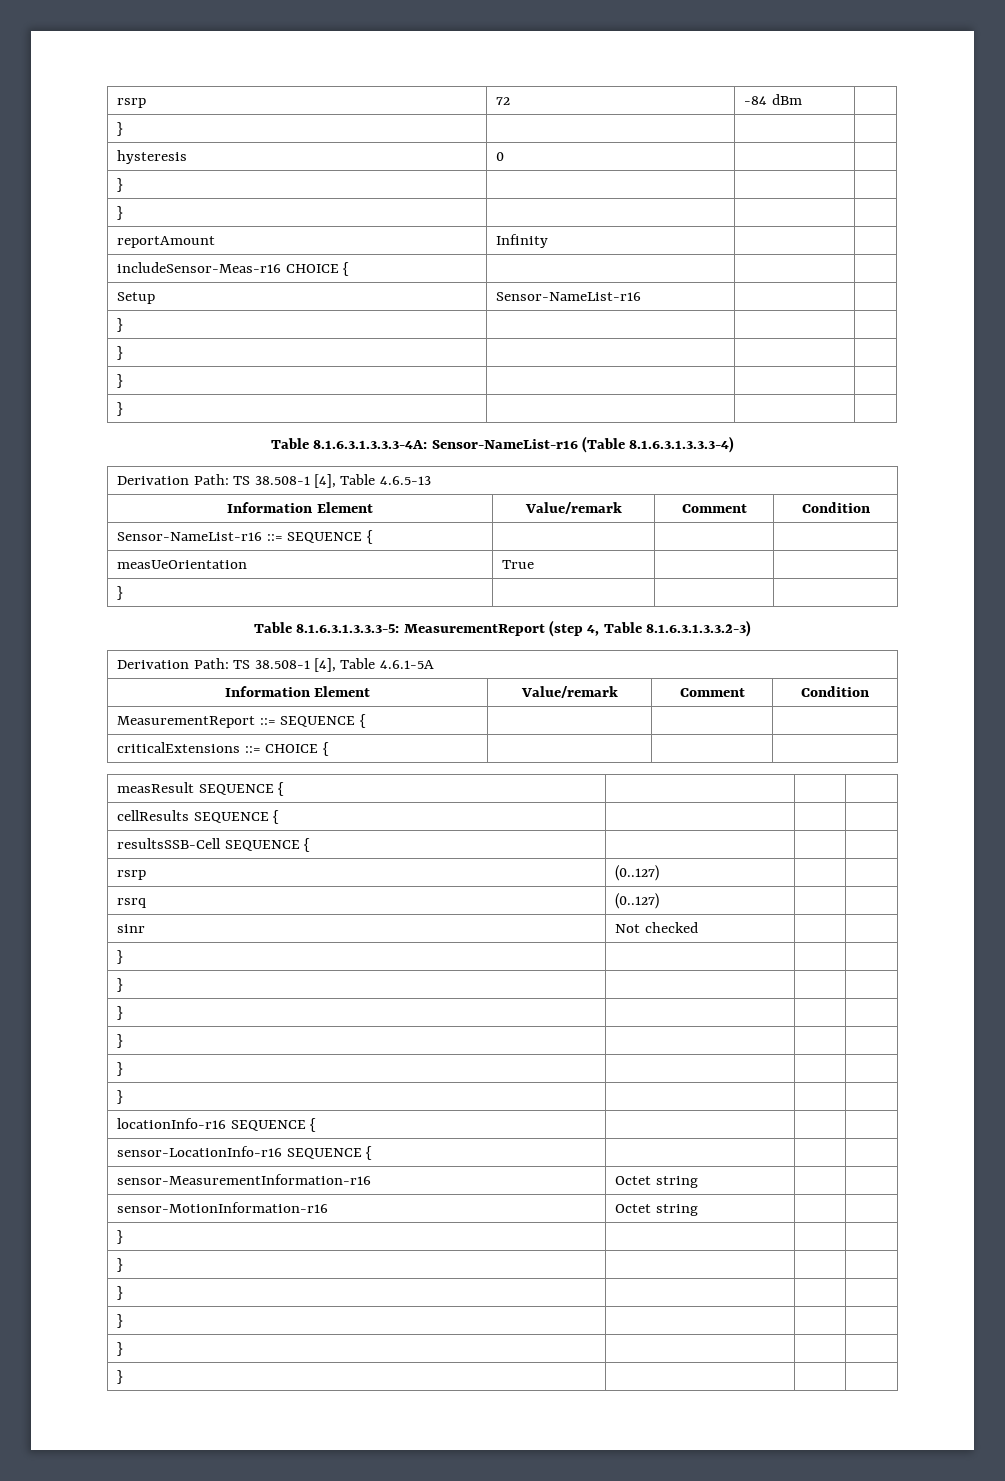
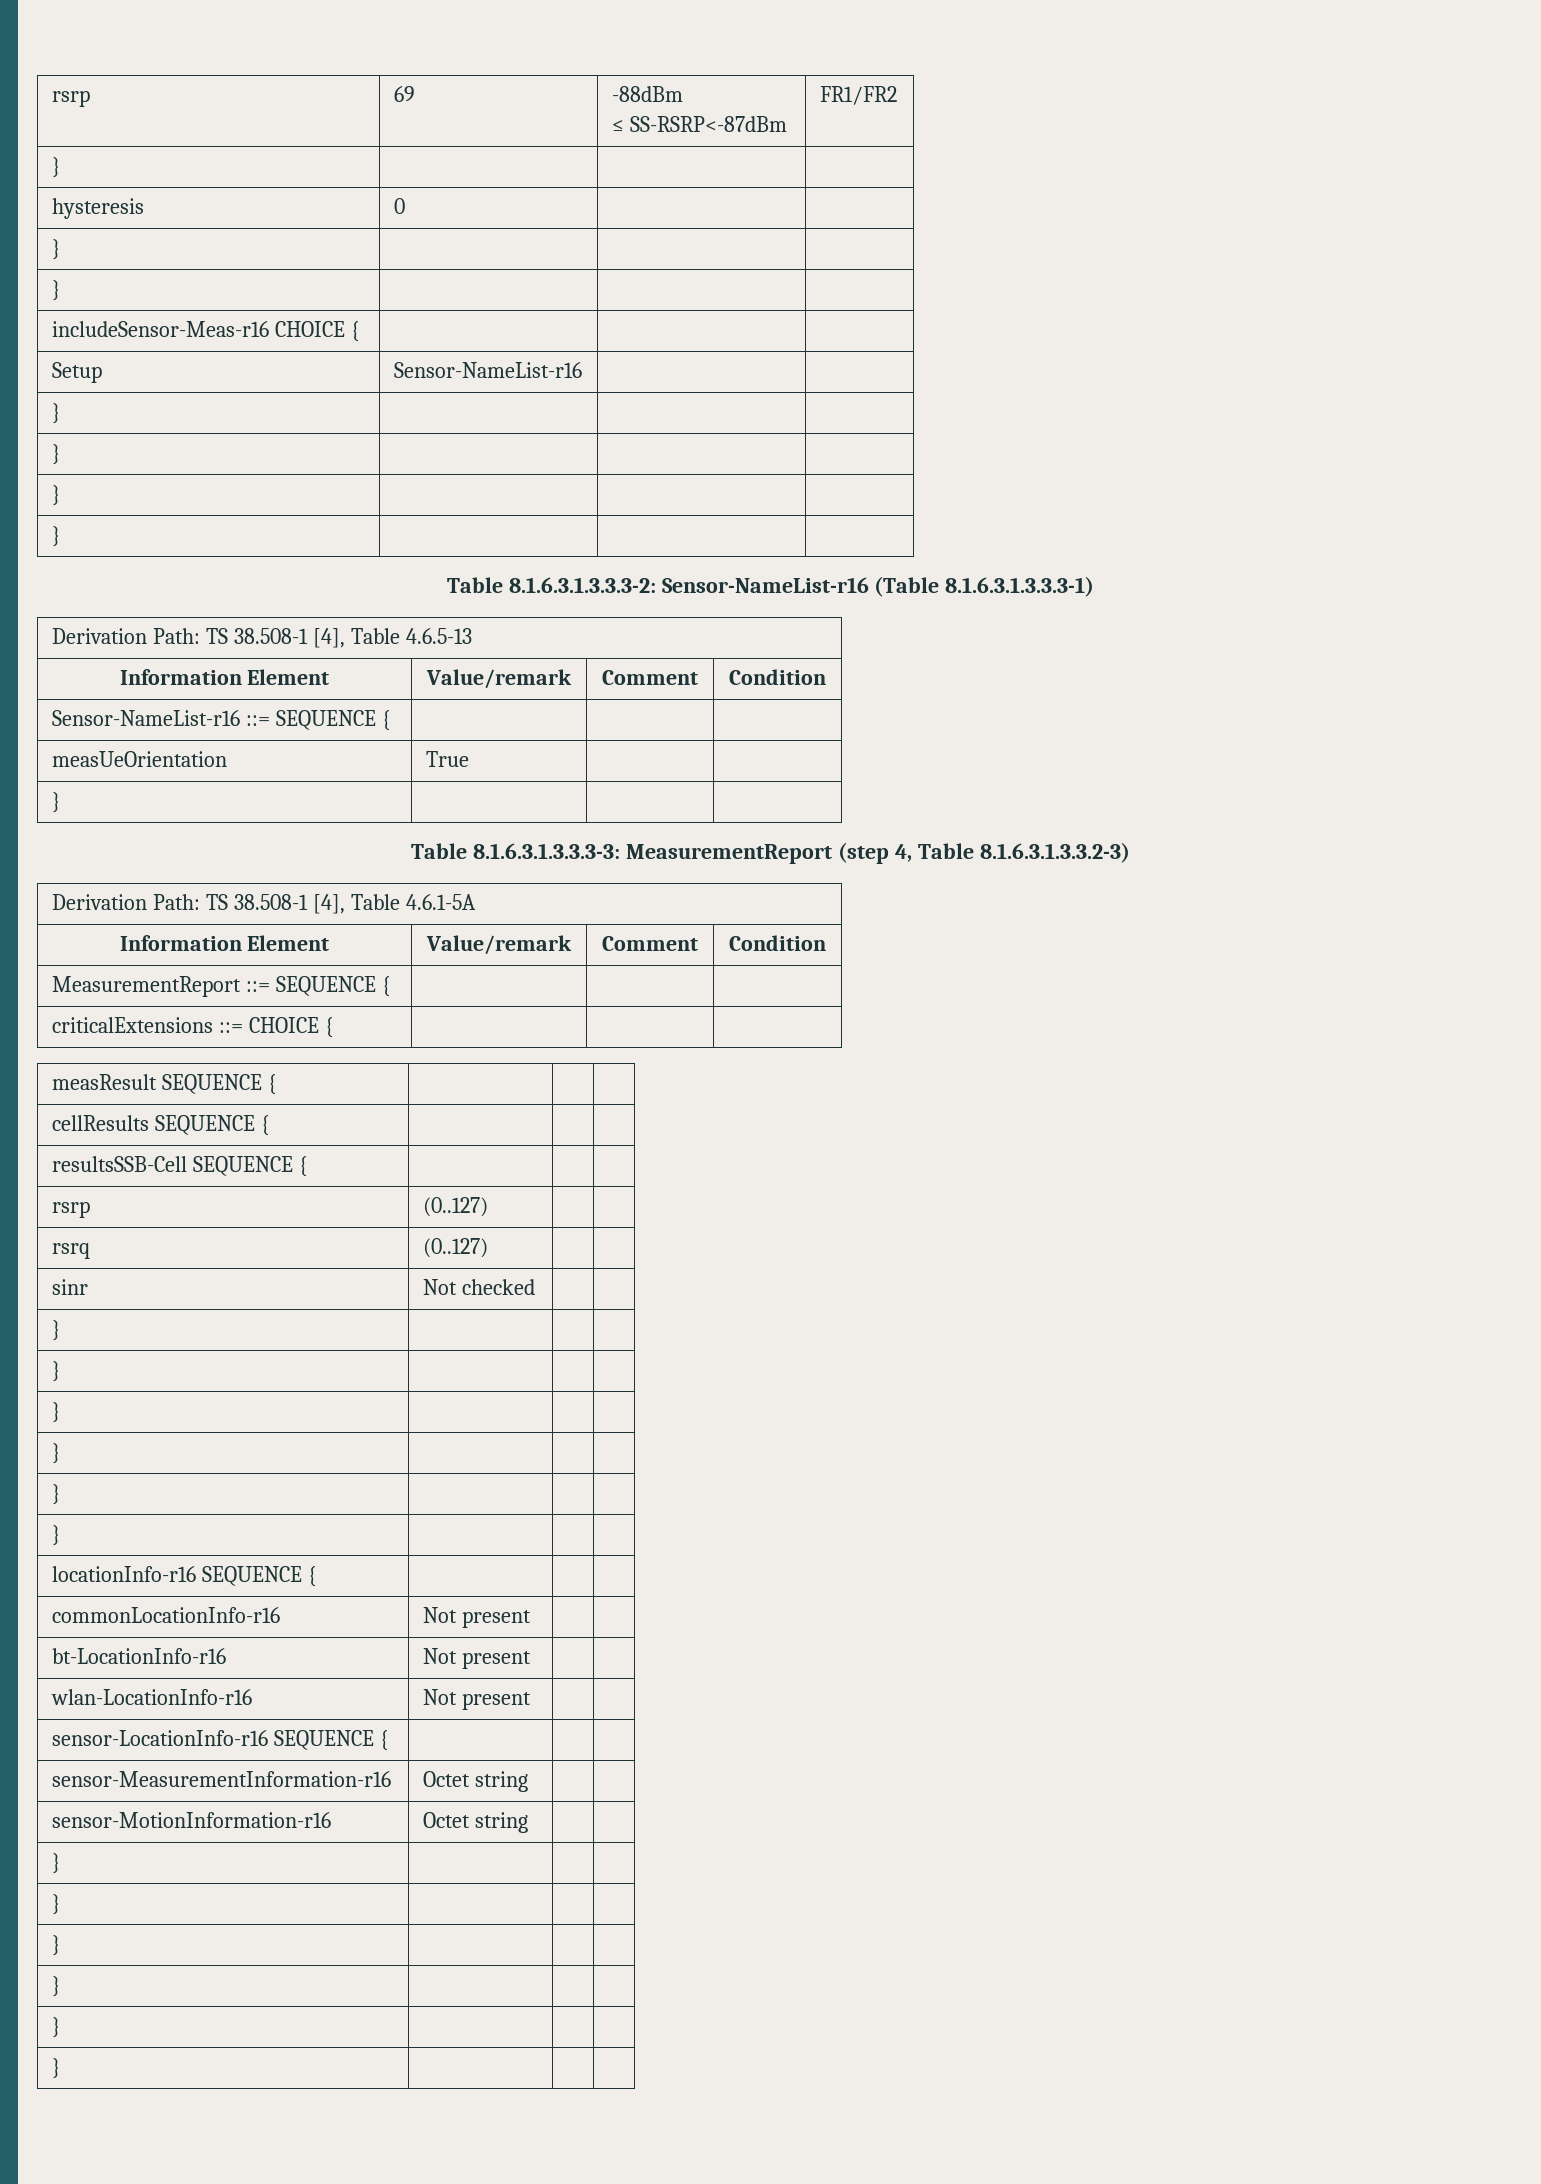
[117,98,147,108] [496,97,511,105] [744,94,802,105] rsrp | 72 | -84 dBm | -> [51,90,90,107] [393,86,415,102] [611,86,683,102] [611,116,787,132] [819,86,897,105] rsrp | 69 | -88dBm // ≤ SS-RSRP<-87dBm | FR1/FR2
[117,236,216,248] [496,234,549,248] // reportAmount | Infinity | | -> (61, 290) none
[313,440,428,449] 8.1.6.3.1.3.3.3-4A: -> [508,577,656,593] 8.1.6.3.1.3.3.3-2:
[629,436,735,453] 8.1.6.3.1.3.3.3-4) -> [945,576,1095,597] 8.1.6.3.1.3.3.3-1)
[296,624,400,633] 8.1.6.3.1.3.3.3-5: -> [473,843,621,859] 8.1.6.3.1.3.3.3-3:
(317, 1125) none -> [51,1607,280,1623] [422,1607,531,1628] [51,1648,226,1664] [422,1648,531,1669] [50,1689,252,1705] [422,1689,531,1710] // commonLocationInfo-r16 | Not present | | // bt-LocationInfo-r16 | Not present | | // wlan-LocationInfo-r16 | Not present | |

